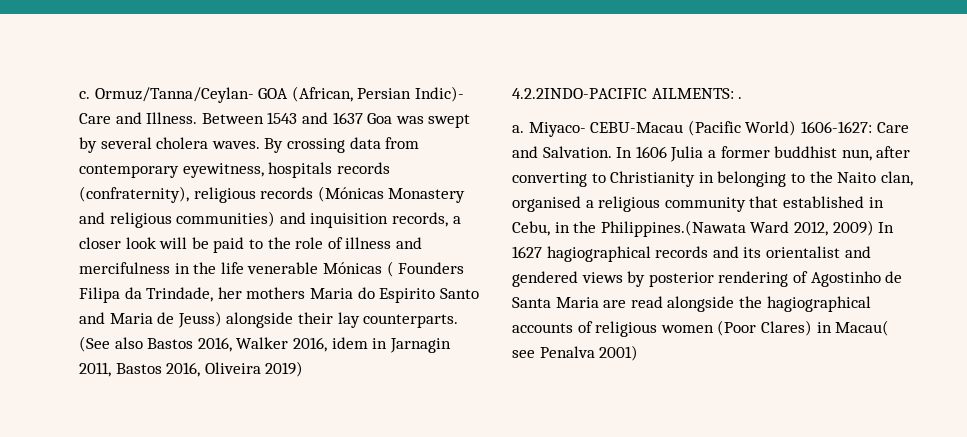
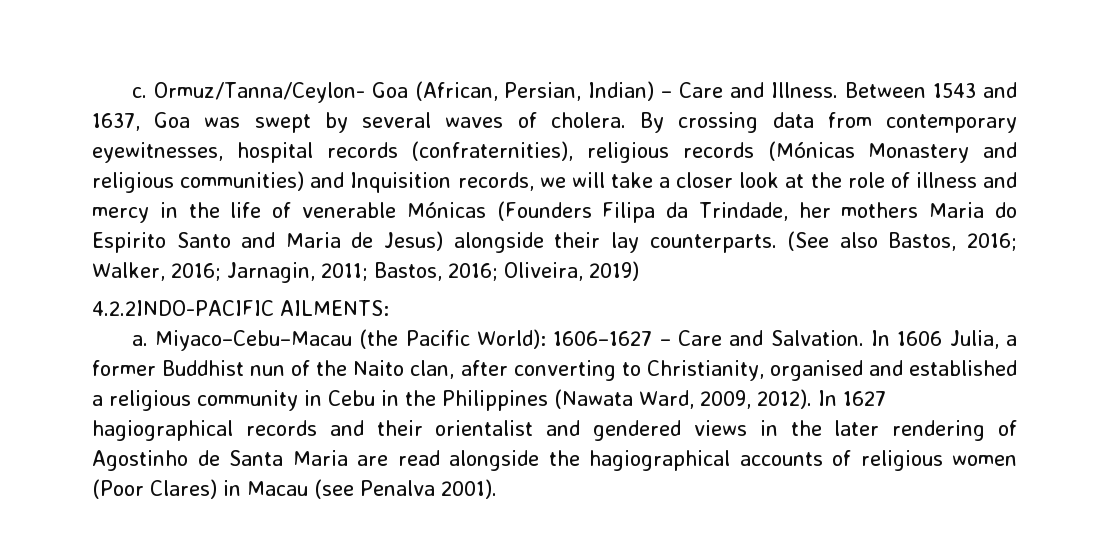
[94,86,464,103] Ormuz/Tanna/Ceylan- GOA (African, Persian Indic)- -> [153,81,673,103] Ormuz/Tanna/Ceylon- Goa (African, Persian, Indian) –
[332,112,363,124] 1637 -> [92,113,140,131] 1637,
[156,137,260,149] cholera waves. -> [445,112,626,128] waves of cholera.
[182,162,390,178] [79,186,189,203] eyewitness, hospitals records (confraternity), -> [92,141,574,163] eyewitnesses, hospital records (confraternities),
[310,212,461,228] [79,237,263,253] inquisition records, a closer look will be paid to -> [350,172,805,193] Inquisition records, we will take a closer look at
[79,262,170,274] mercifulness -> [92,207,149,223] mercy
(244, 268) none -> [272,202,292,218] of
[386,261,465,277] ( Founders -> [496,201,592,221] (Founders
[177,311,222,328] Jeuss) -> [384,231,444,251] Jesus)
[147,337,451,353] [79,362,261,377] Bastos 2016, Walker 2016, idem in Jarnagin 2011, Bastos 2016, Oliveira -> [888,232,1018,251] [92,262,583,283] Bastos, 2016; Walker, 2016; Jarnagin, 2011; Bastos, 2016; Oliveira,
[738,97,743,99] . -> (389, 308) none
[528,120,872,137] Miyaco- CEBU-Macau (Pacific World) 1606-1627: -> [155,329,671,351] Miyaco–Cebu–Macau (the Pacific World): 1606–1627 –
[670,146,704,162] Julia -> [949,330,999,349] Julia,
[774,146,911,161] [512,171,913,187] [512,196,884,212] [512,220,874,237] buddhist nun, after converting to Christianity in belonging to the Naito clan, organised a religious community that established in Cebu, in the Philippines.(Nawata Ward 2012, 2009) -> [162,360,1018,381] [92,389,812,411] Buddhist nun of the Naito clan, after converting to Christianity, organised and established a religious community in Cebu in the Philippines (Nawata Ward, 2009, 2012).
[743,247,762,258] its -> [376,420,423,436] their
[627,271,714,287] by posterior -> [759,420,880,436] in the later
[835,320,890,336] [512,345,639,361] Macau( see Penalva 2001) -> [247,479,497,499] Macau (see Penalva 2001).

